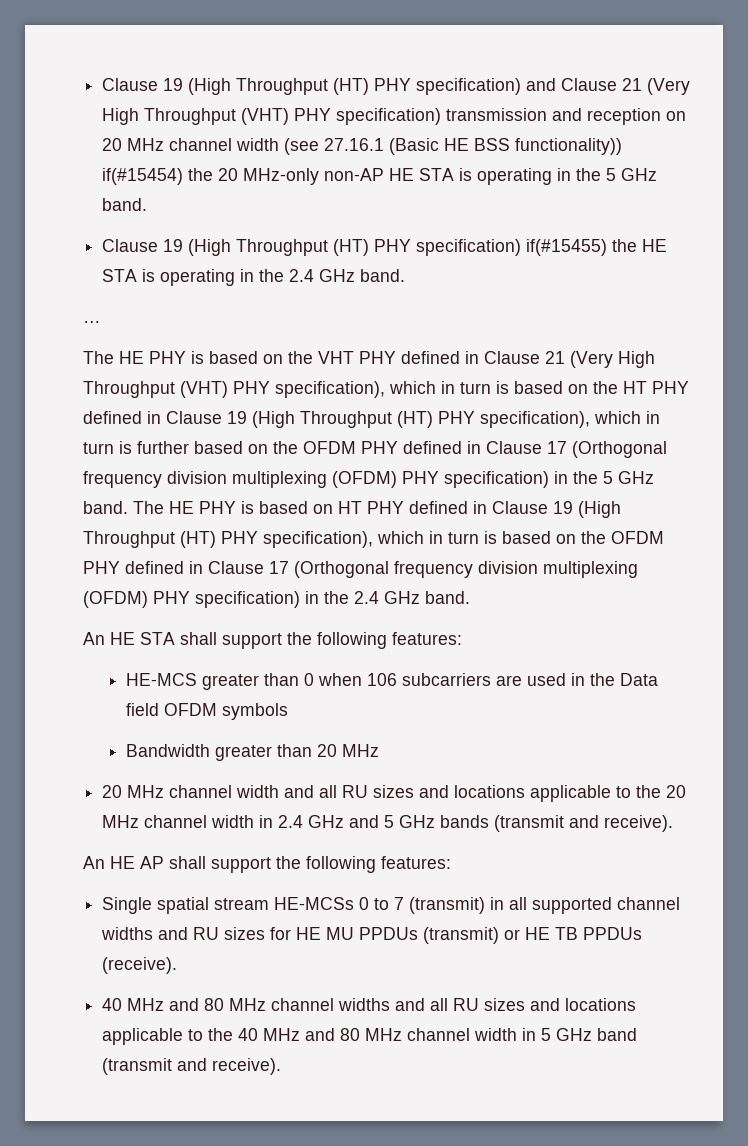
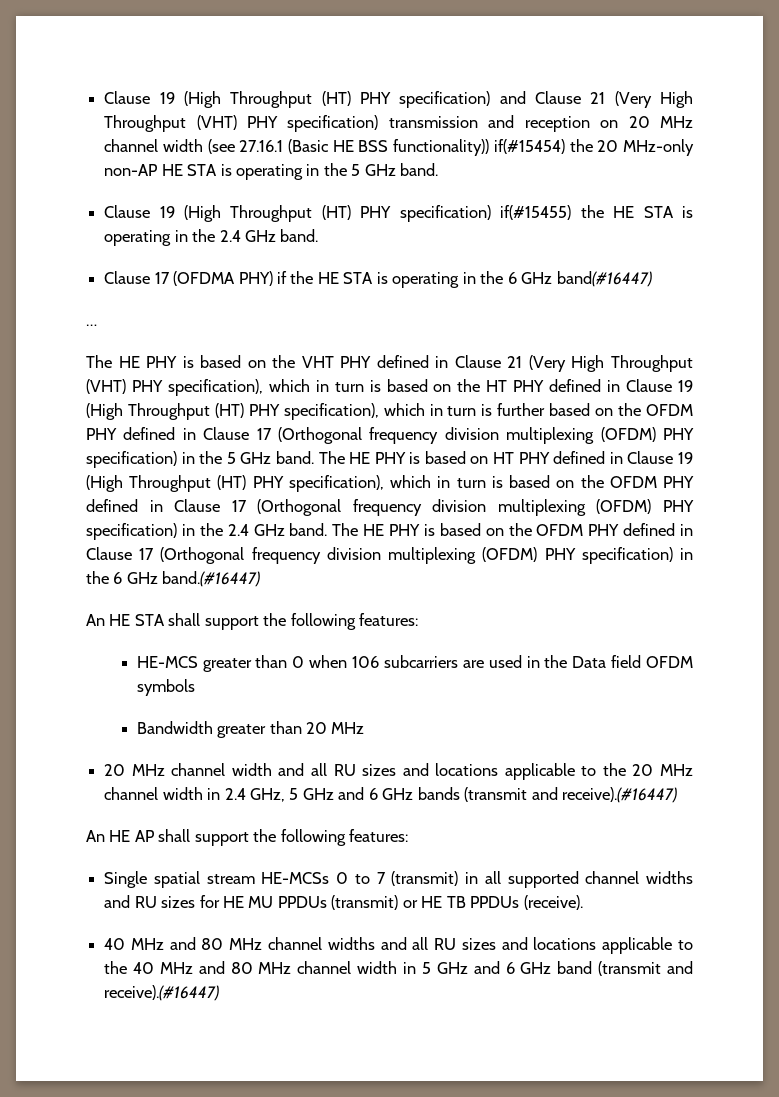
(406, 275) none -> [104,271,652,288] // Clause 17 (OFDMA PHY) if the HE STA is operating in the 6 GHz band(#16447)
(470, 597) none -> [332,523,693,536] [86,547,693,564] [86,571,261,587] The HE PHY is based on the OFDM PHY defined in Clause 17 (Orthogonal frequency division multiplexing (OFDM) PHY specification) in the 6 GHz band.(#16447)
[308,815,395,828] GHz and 5 -> [249,787,378,802] GHz, 5 GHz and 6
[604,815,674,832] receive). -> [562,787,678,803] receive).(#16447)
(593, 1034) none -> [473,961,552,974] and 6 GHz
[212,1058,282,1075] receive). -> [104,985,220,1001] receive).(#16447)

